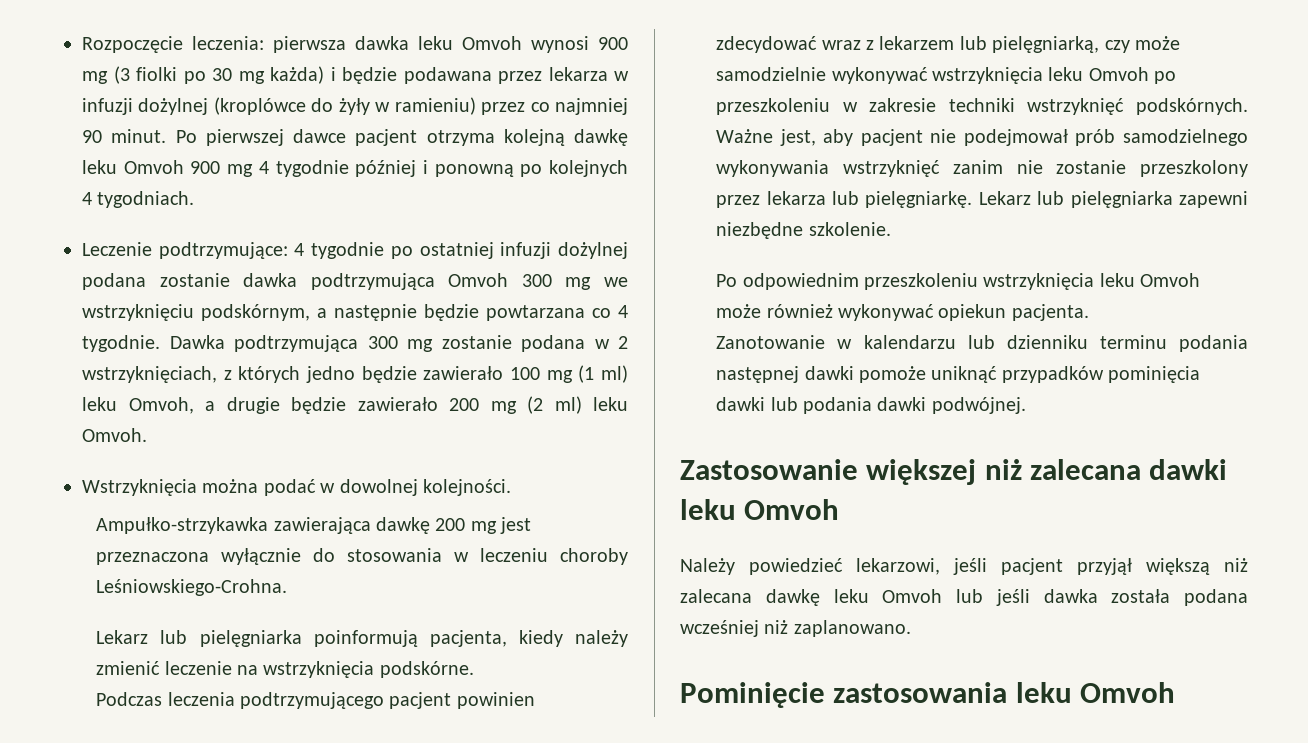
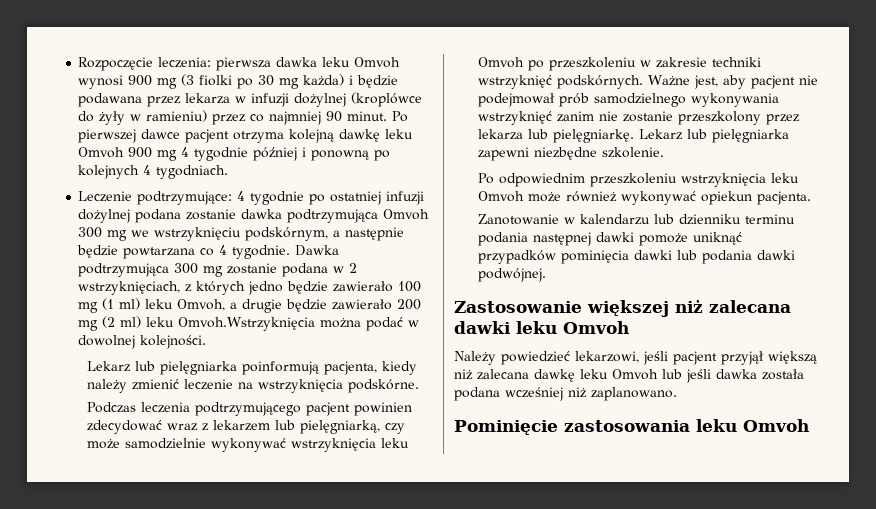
[82,428,147,442] [82,479,197,496] Omvoh. // Wstrzyknięcia -> [178,317,316,331] Omvoh.Wstrzyknięcia
[96,517,532,534] [96,548,628,565] [96,579,288,596] // Ampułko-strzykawka zawierająca dawkę 200 mg jest przeznaczona wyłącznie do stosowania w leczeniu choroby Leśniowskiego-Crohna. -> (207, 342) none

